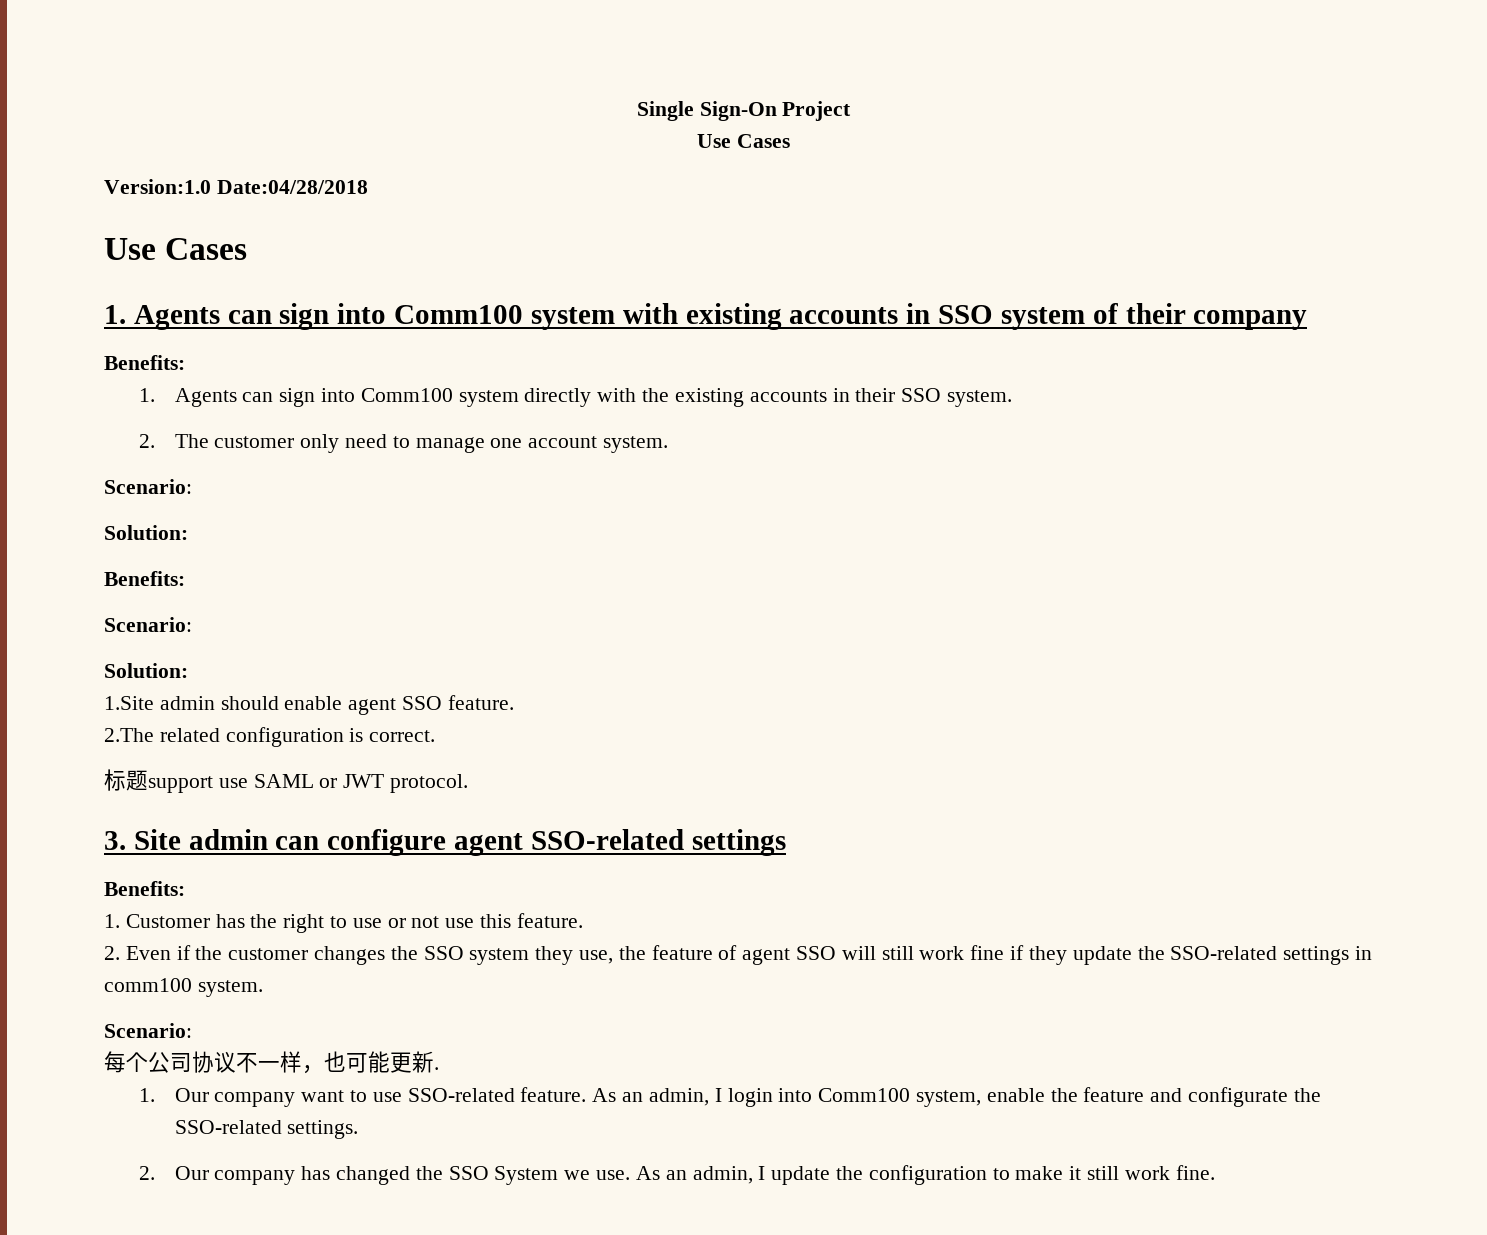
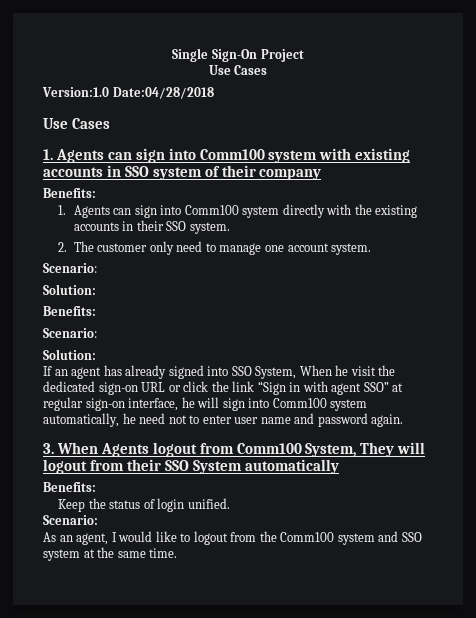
[104,695,514,715] [104,727,436,747] [104,769,469,793] [104,829,786,856] [104,881,185,896] [104,913,583,933] [104,945,1372,965] [104,978,263,997] [104,1023,192,1038] [104,1051,439,1074] [139,1087,1321,1107] [174,1120,359,1139] [139,1165,1215,1185] 1.Site admin should enable agent SSO feature. // 2.The related configuration is correct. // 标题support use SAML or JWT protocol. // 3. Site admin can configure agent SSO-related settings // Benefits: // 1. Customer has the right to use or not use this feature. // 2. Even if the customer changes the SSO system they use, the feature of agent SSO will still work fine if they update the SSO-related settings in comm100 system. // Scenario: // 每个公司协议不一样，也可能更新. // 1. Our company want to use SSO-related feature. As an admin, I login into Comm100 system, enable the feature and configurate the SSO-related settings. // 2. Our company has changed the SSO System we use. As an admin, I update the configuration to make it still work fine. -> [43,365,396,379] [43,381,404,395] [43,397,368,411] [43,413,404,427] [43,442,426,457] [43,459,339,474] [43,482,96,492] [58,498,230,512] [43,515,98,525] [43,531,422,545] [43,547,178,561] If an agent has already signed into SSO System, When he visit the dedicated sign-on URL or click the link “Sign in with agent SSO” at regular sign-on interface, he will sign into Comm100 system automatically, he need not to enter user name and password again. // 3. When Agents logout from Comm100 System, They will logout from their SSO System automatically // Benefits: // Keep the status of login unified. // Scenario: // As an agent, I would like to logout from the Comm100 system and SSO system at the same time.

